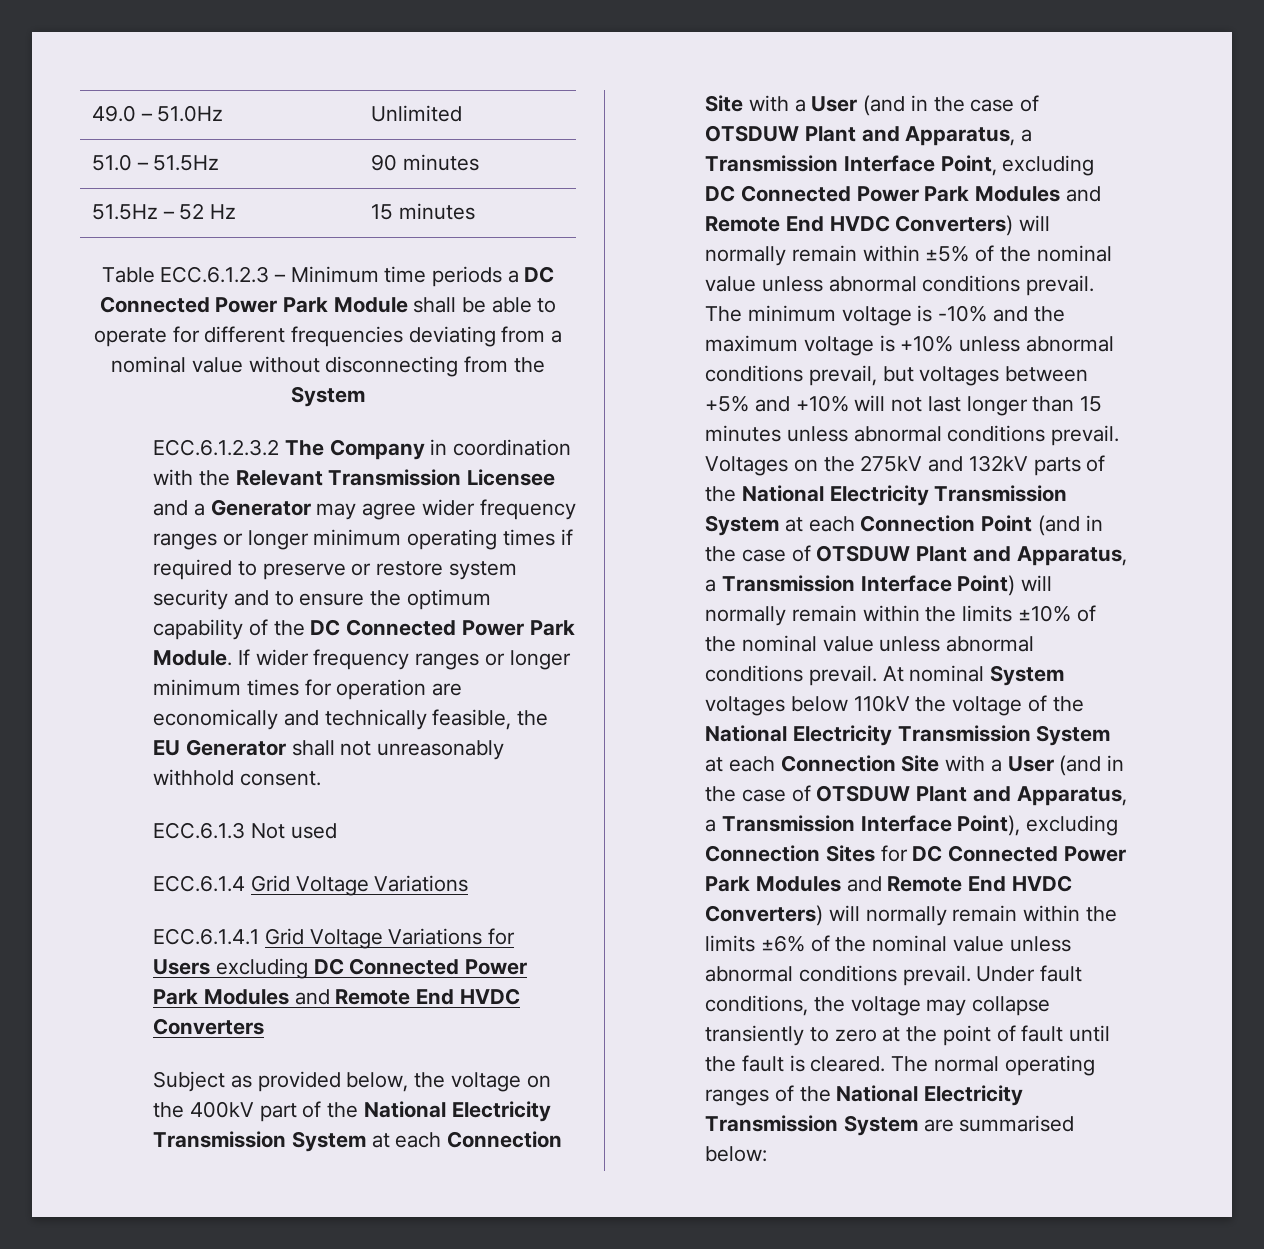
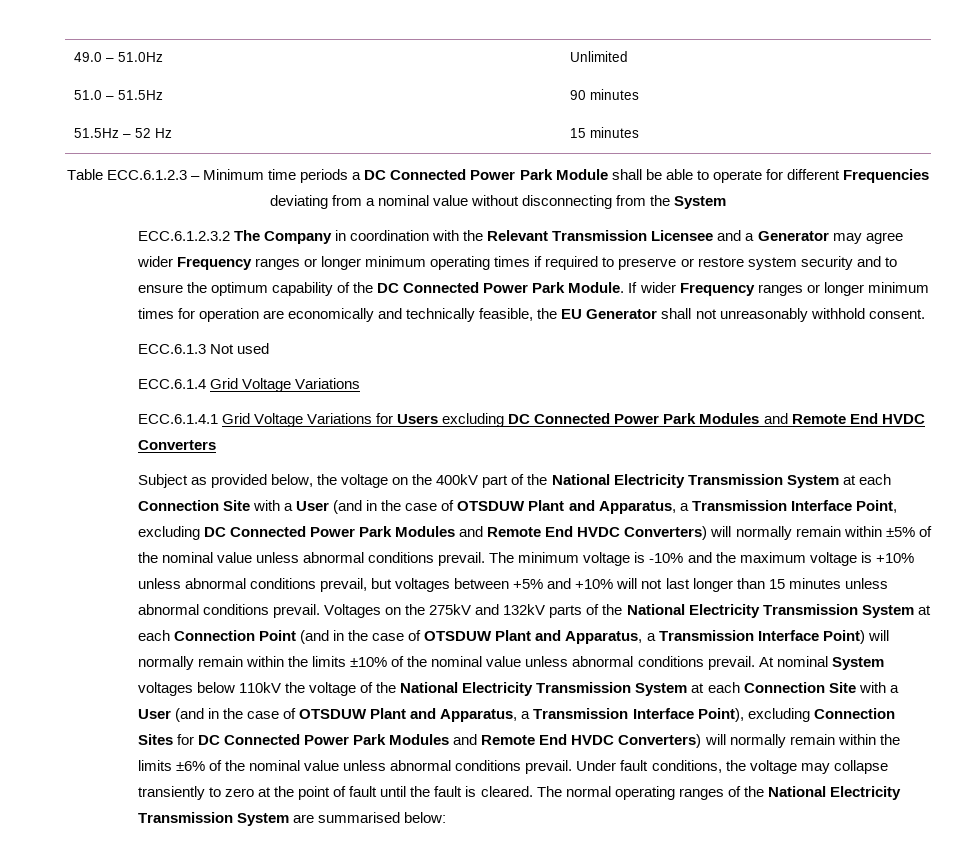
[291,326,403,347] frequencies -> [842,169,929,183] Frequencies
[479,499,576,520] frequency -> [176,257,252,270] Frequency
[313,649,410,670] frequency -> [679,283,755,296] Frequency

